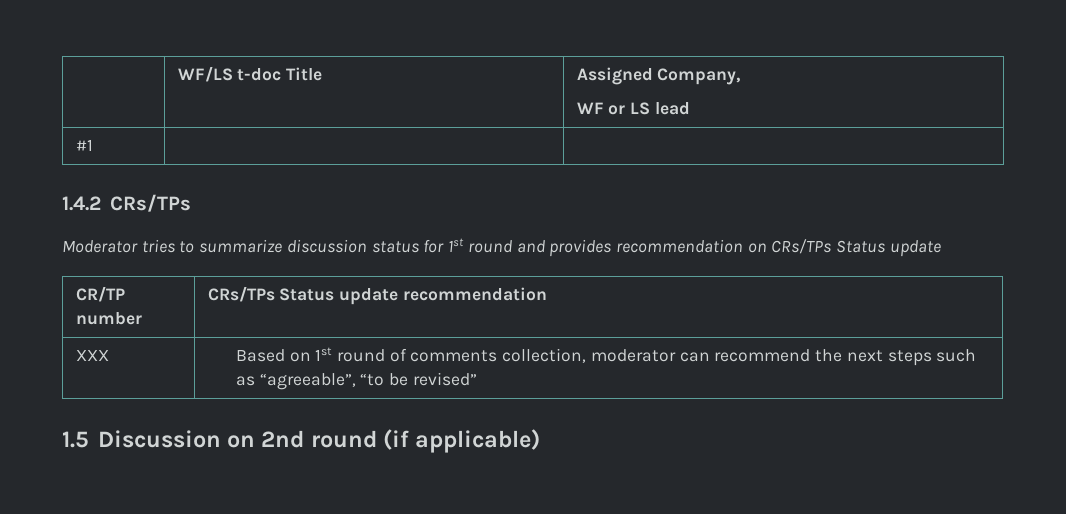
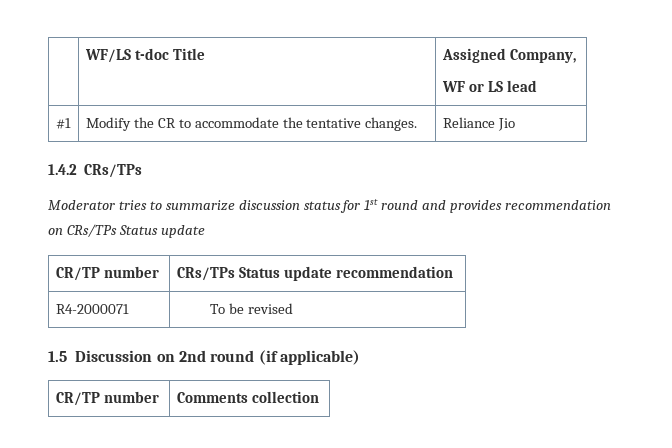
(93, 145) | -> [85,117,418,131] [442,117,515,131] Modify the CR to accommodate the tentative changes. | Reliance Jio
[75,350,109,361] [235,347,977,366] [235,372,477,390] XXX | Based on 1st round of comments collection, moderator can recommend the next steps such as “agreeable”, “to be revised” -> [55,304,129,314] [209,303,293,314] R4-2000071 | To be revised
(541, 441) none -> [55,391,159,406] [176,391,319,403] // CR/TP number | Comments collection

